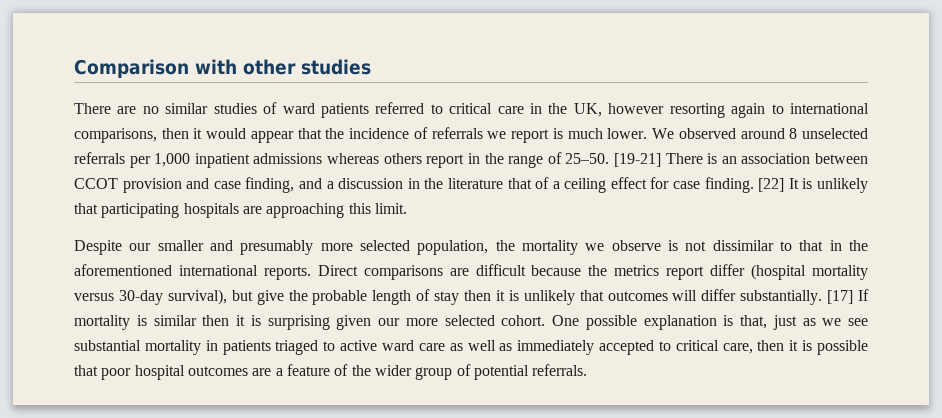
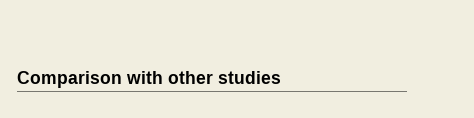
[74,102,870,118] [74,127,868,143] [74,152,868,168] [74,177,868,193] [74,203,407,218] [74,240,869,255] [74,264,868,280] [74,289,869,305] [74,315,868,330] [74,340,869,355] [74,364,588,380] // There are no similar studies of ward patients referred to critical care in the UK, however resorting again to international comparisons, then it would appear that the incidence of referrals we report is much lower. We observed around 8 unselected referrals per 1,000 inpatient admissions whereas others report in the range of 25–50. [19-21] There is an association between CCOT provision and case finding, and a discussion in the literature that of a ceiling effect for case finding. [22] It is unlikely that participating hospitals are approaching this limit. // Despite our smaller and presumably more selected population, the mortality we observe is not dissimilar to that in the aforementioned international reports. Direct comparisons are difficult because the metrics report differ (hospital mortality versus 30-day survival), but give the probable length of stay then it is unlikely that outcomes will differ substantially. [17] If mortality is similar then it is surprising given our more selected cohort. One possible explanation is that, just as we see substantial mortality in patients triaged to active ward care as well as immediately accepted to critical care, then it is possible that poor hospital outcomes are a feature of the wider group of potential referrals. -> (281, 77) none

